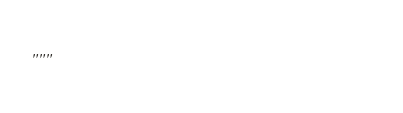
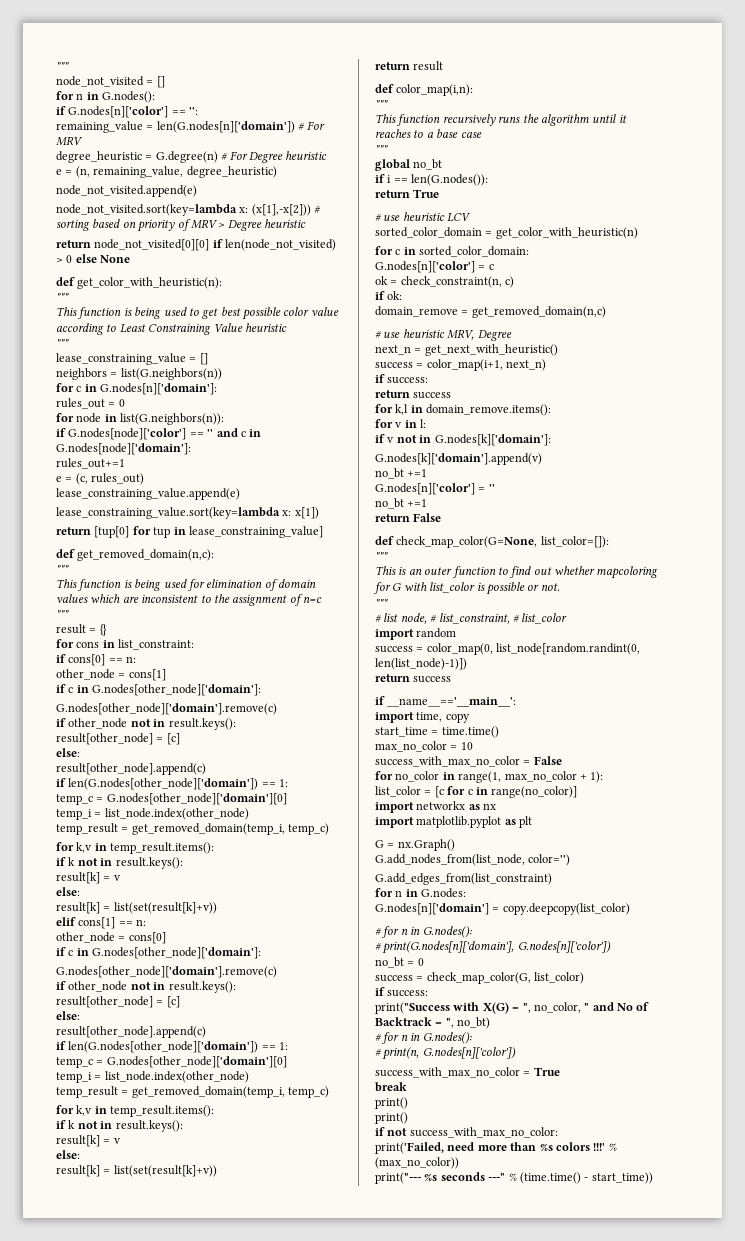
[30,54,53,66] """ -> [56,62,69,70] [56,76,165,88] [56,91,156,103] [56,106,199,118] [56,121,325,133] [56,136,83,146] [56,151,328,163] [56,166,277,178] [56,185,197,197] [56,204,322,216] [56,219,306,232] [56,239,337,251] [56,254,131,263] [56,277,223,289] [56,293,69,301] [56,307,339,320] [56,323,287,335] [56,339,69,347] [56,353,208,365] [56,368,222,380] [56,383,218,395] [56,398,125,409] [56,413,225,425] [56,428,262,440] [56,443,191,455] [56,458,125,469] [56,473,145,485] [56,488,240,500] [56,507,319,519] [56,526,323,538] [56,549,215,561] [56,565,69,573] [56,579,316,591] [56,594,322,606] [56,610,69,618] [56,624,107,636] [56,639,195,650] [56,654,137,666] [56,669,166,681] [56,684,262,696] [56,703,277,715] [56,718,236,730] [56,733,180,745] [56,748,80,757] [56,763,206,775] [56,778,289,790] [56,793,287,805] [56,808,249,820] [56,823,330,835] [56,842,215,854] [56,857,183,869] [56,872,121,884] [56,887,80,896] [56,902,217,914] [56,917,147,929] [56,932,166,944] [56,947,262,959] [56,966,277,978] [56,981,236,993] [56,996,180,1008] [56,1011,80,1020] [56,1026,206,1038] [56,1041,289,1053] [56,1056,287,1068] [56,1071,249,1083] [56,1086,330,1098] [56,1105,215,1117] [56,1120,183,1132] [56,1135,121,1147] [56,1150,80,1159] [56,1165,217,1177] [375,61,444,71] [375,84,474,96] [375,100,388,108] [375,114,627,126] [375,129,482,138] [375,145,388,153] [375,159,443,171] [375,174,489,186] [375,189,440,198] [375,212,472,222] [375,227,638,239] [375,246,530,257] [375,261,494,273] [375,276,515,288] [375,291,403,300] [375,306,606,318] [375,329,512,341] [375,344,558,356] [375,359,547,371] [375,374,429,384] [375,390,452,399] [375,404,552,416] [375,419,427,428] [375,434,551,446] [375,453,542,465] [375,468,428,479] [375,483,495,495] [375,498,428,509] [375,513,442,522] [375,536,609,548] [375,552,388,560] [375,566,659,579] [374,582,560,595] [375,599,388,607] [375,613,568,624] [375,628,457,640] [375,643,641,655] [375,658,467,670] [375,674,452,683] [375,696,517,707] [375,712,470,723] [375,726,499,738] [375,741,473,752] [375,756,562,767] [375,771,604,783] [375,786,578,798] [375,801,497,813] [375,816,533,828] [375,839,455,851] [375,854,571,866] [375,873,552,885] [375,888,467,898] [375,903,630,915] [375,926,472,938] [375,941,611,954] [375,957,424,968] [375,972,585,984] [375,987,429,997] [375,1002,650,1014] [375,1017,491,1029] [375,1032,472,1044] [375,1047,516,1060] [375,1067,560,1078] [375,1082,407,1092] [375,1097,408,1109] [375,1112,408,1124] [375,1127,558,1138] [375,1142,617,1154] [375,1157,459,1169] [375,1172,653,1184] """ // node_not_visited = [] // for n in G.nodes(): // if G.nodes[n]['color'] == '': // remaining_value = len(G.nodes[n]['domain']) # For MRV // degree_heuristic = G.degree(n) # For Degree heuristic // e = (n, remaining_value, degree_heuristic) // node_not_visited.append(e) // node_not_visited.sort(key=lambda x: (x[1],-x[2])) # sorting based on priority of MRV > Degree heuristic // return node_not_visited[0][0] if len(node_not_visited) > 0 else None // def get_color_with_heuristic(n): // """ // This function is being used to get best possible color value according to Least Constraining Value heuristic // """ // lease_constraining_value = [] // neighbors = list(G.neighbors(n)) // for c in G.nodes[n]['domain']: // rules_out = 0 // for node in list(G.neighbors(n)): // if G.nodes[node]['color'] == '' and c in G.nodes[node]['domain']: // rules_out+=1 // e = (c, rules_out) // lease_constraining_value.append(e) // lease_constraining_value.sort(key=lambda x: x[1]) // return [tup[0] for tup in lease_constraining_value] // def get_removed_domain(n,c): // """ // This function is being used for elimination of domain values which are inconsistent to the assignment of n=c // """ // result = {} // for cons in list_constraint: // if cons[0] == n: // other_node = cons[1] // if c in G.nodes[other_node]['domain']: // G.nodes[other_node]['domain'].remove(c) // if other_node not in result.keys(): // result[other_node] = [c] // else: // result[other_node].append(c) // if len(G.nodes[other_node]['domain']) == 1: // temp_c = G.nodes[other_node]['domain'][0] // temp_i = list_node.index(other_node) // temp_result = get_removed_domain(temp_i, temp_c) // for k,v in temp_result.items(): // if k not in result.keys(): // result[k] = v // else: // result[k] = list(set(result[k]+v)) // elif cons[1] == n: // other_node = cons[0] // if c in G.nodes[other_node]['domain']: // G.nodes[other_node]['domain'].remove(c) // if other_node not in result.keys(): // result[other_node] = [c] // else: // result[other_node].append(c) // if len(G.nodes[other_node]['domain']) == 1: // temp_c = G.nodes[other_node]['domain'][0] // temp_i = list_node.index(other_node) // temp_result = get_removed_domain(temp_i, temp_c) // for k,v in temp_result.items(): // if k not in result.keys(): // result[k] = v // else: // result[k] = list(set(result[k]+v)) // return result // def color_map(i,n): // """ // This function recursively runs the algorithm until it reaches to a base case // """ // global no_bt // if i == len(G.nodes()): // return True // # use heuristic LCV // sorted_color_domain = get_color_with_heuristic(n) // for c in sorted_color_domain: // G.nodes[n]['color'] = c // ok = check_constraint(n, c) // if ok: // domain_remove = get_removed_domain(n,c) // # use heuristic MRV, Degree // next_n = get_next_with_heuristic() // success = color_map(i+1, next_n) // if success: // return success // for k,l in domain_remove.items(): // for v in l: // if v not in G.nodes[k]['domain']: // G.nodes[k]['domain'].append(v) // no_bt +=1 // G.nodes[n]['color'] = '' // no_bt +=1 // return False // def check_map_color(G=None, list_color=[]): // """ // This is an outer function to find out whether mapcoloring for G with list_color is possible or not. // """ // # list node, # list_constraint, # list_color // import random // success = color_map(0, list_node[random.randint(0, len(list_node)-1)]) // return success // if __name__=='__main__': // import time, copy // start_time = time.time() // max_no_color = 10 // success_with_max_no_color = False // for no_color in range(1, max_no_color + 1): // list_color = [c for c in range(no_color)] // import networkx as nx // import matplotlib.pyplot as plt // G = nx.Graph() // G.add_nodes_from(list_node, color='') // G.add_edges_from(list_constraint) // for n in G.nodes: // G.nodes[n]['domain'] = copy.deepcopy(list_color) // # for n in G.nodes(): // # print(G.nodes[n]['domain'], G.nodes[n]['color']) // no_bt = 0 // success = check_map_color(G, list_color) // if success: // print("Success with X(G) = ", no_color, " and No of Backtrack = ", no_bt) // # for n in G.nodes(): // # print(n, G.nodes[n]['color']) // success_with_max_no_color = True // break // print() // print() // if not success_with_max_no_color: // print('Failed, need more than %s colors !!!' % (max_no_color)) // print("--- %s seconds ---" % (time.time() - start_time))

